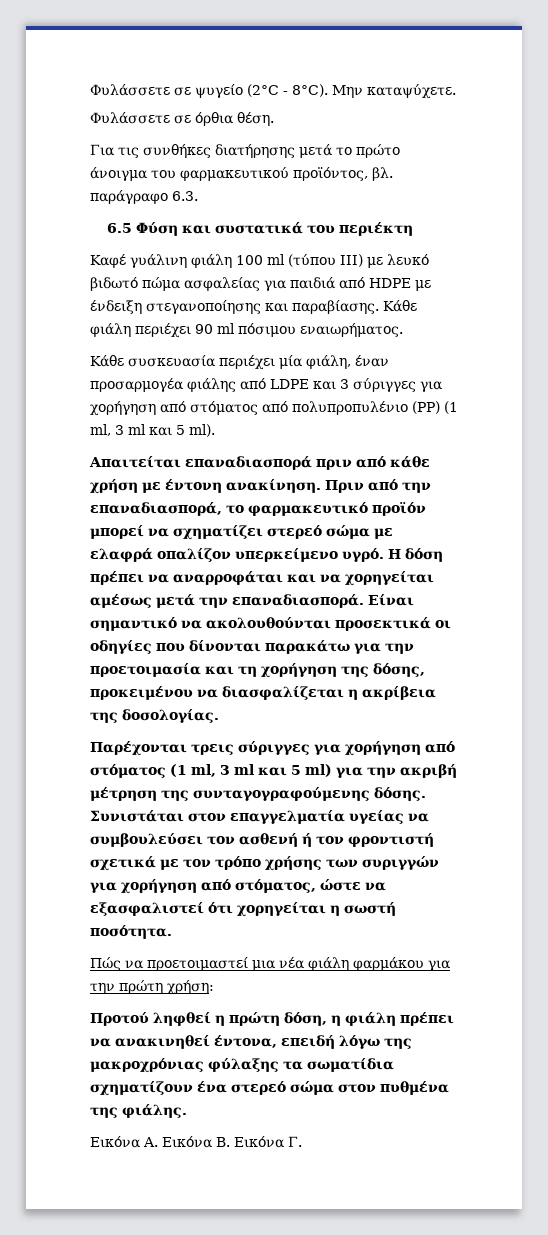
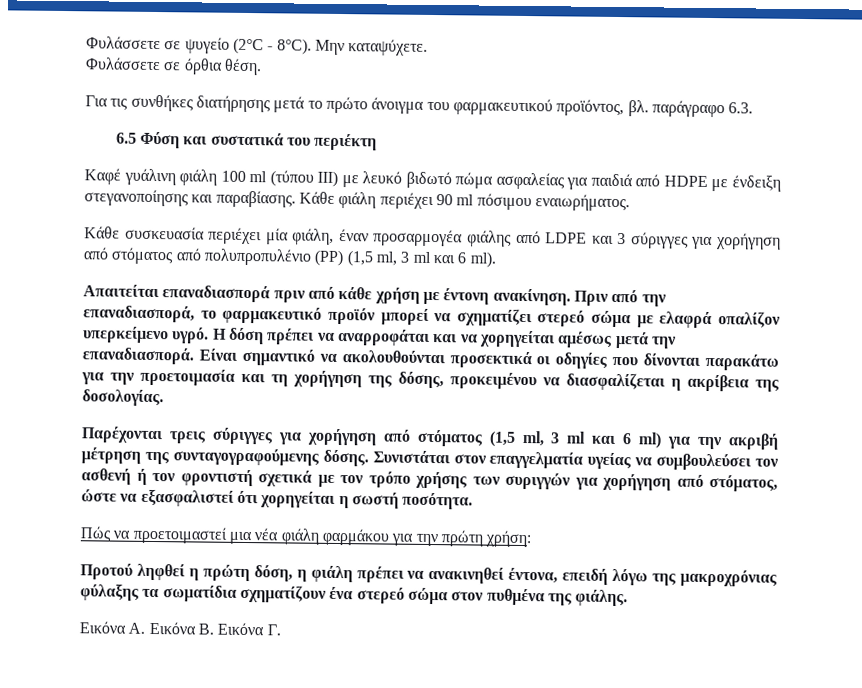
[444,401,458,414] [90,424,185,436] (1 ml, 3 ml και 5 -> [346,250,467,267] (1,5 ml, 3 ml και 6
[170,764,301,777] (1 ml, 3 ml και 5 -> [488,430,633,447] (1,5 ml, 3 ml και 6

